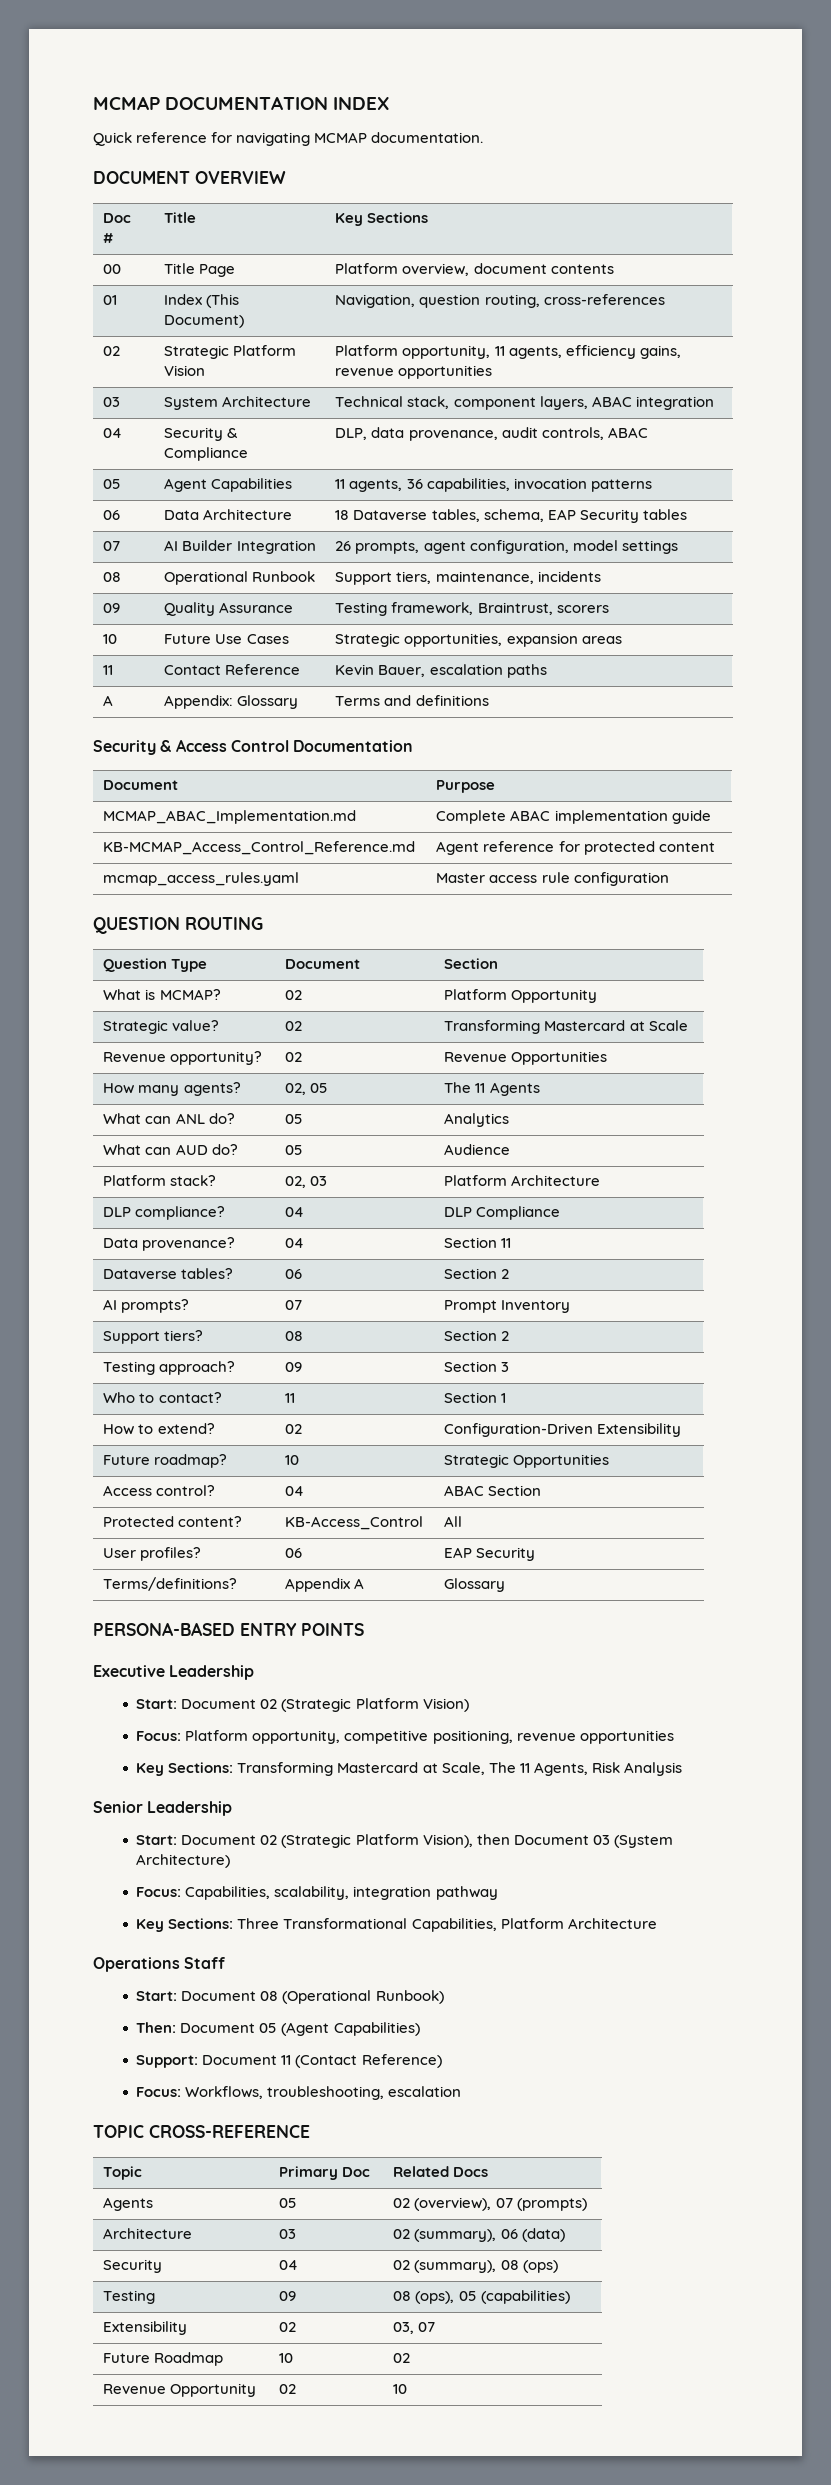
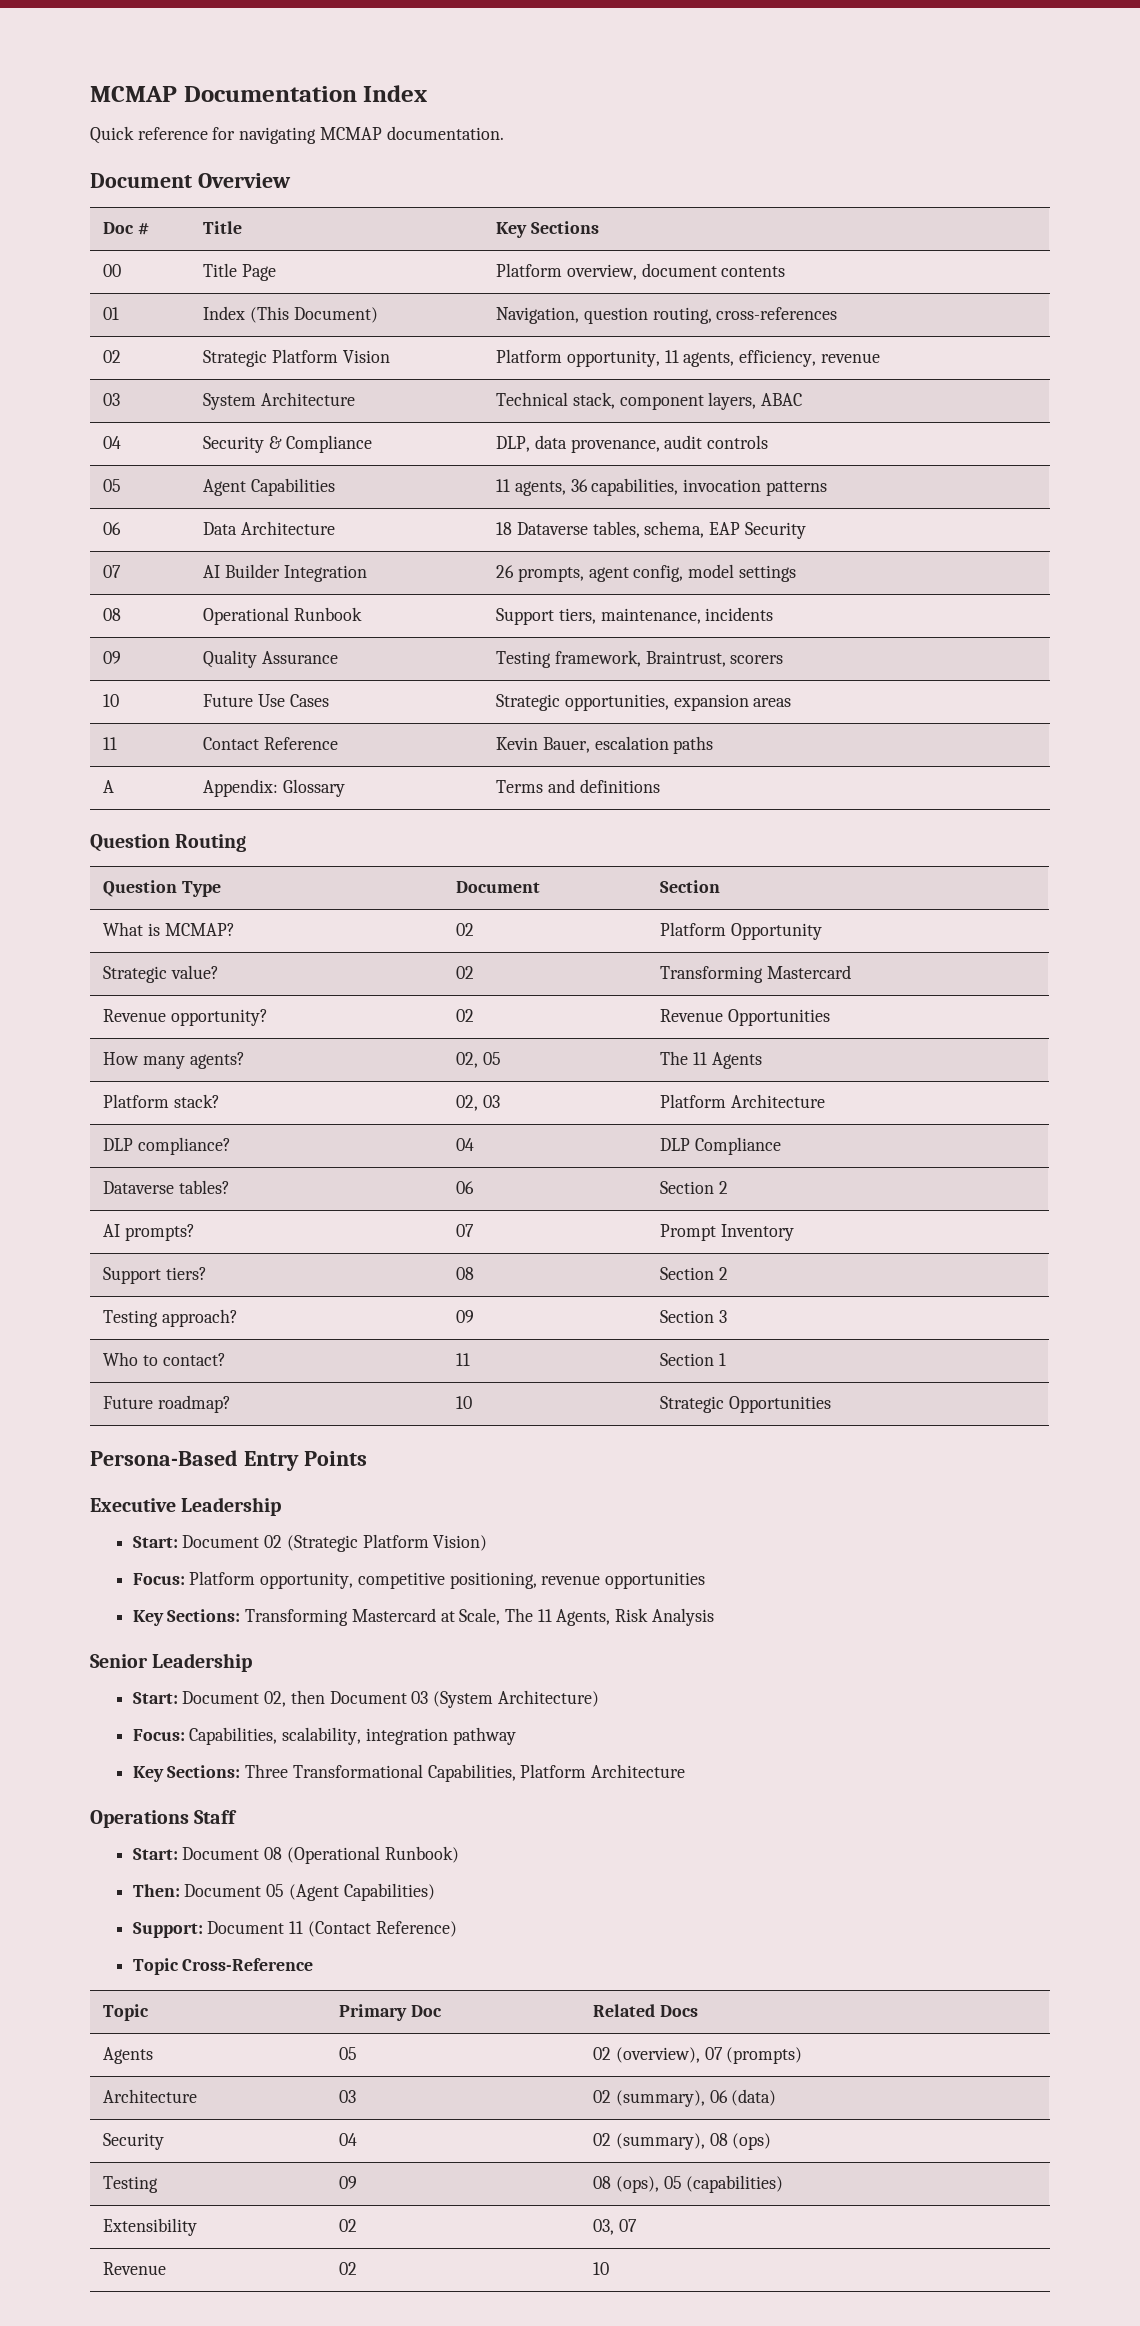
[93,96,390,110] MCMAP DOCUMENTATION INDEX -> [90,85,428,102] MCMAP Documentation Index
[93,171,286,184] DOCUMENT OVERVIEW -> [90,173,291,188] Document Overview
[565,345,681,359] [335,365,493,379] efficiency gains, revenue opportunities -> [739,350,880,367] efficiency, revenue
[635,396,714,410] integration -> (803, 399) none
[541,427,648,440] controls, ABAC -> [707,435,769,449] controls
[642,509,687,520] tables -> (806, 530) none
[469,540,569,554] configuration, -> [633,565,684,582] config,
[93,739,414,755] [103,780,179,790] [436,780,496,793] [103,810,357,824] [436,810,711,824] [103,841,416,855] [436,841,715,855] [103,872,300,886] [436,872,669,886] [93,917,263,934] Security & Access Control Documentation // Document | Purpose // MCMAP_ABAC_Implementation.md | Complete ABAC implementation guide // KB-MCMAP_Access_Control_Reference.md | Agent reference for protected content // mcmap_access_rules.yaml | Master access rule configuration // QUESTION ROUTING -> [90,834,247,852] Question Routing
[629,1020,688,1031] at Scale -> (851, 972) none
[103,1113,235,1124] [285,1114,304,1124] [444,1113,510,1127] [103,1144,238,1155] [285,1145,304,1155] [444,1144,511,1155] // What can ANL do? | 05 | Analytics // What can AUD do? | 05 | Audience -> (762, 1060) none
[103,1237,236,1251] [285,1238,305,1248] [444,1237,512,1248] // Data provenance? | 04 | Section 11 -> (781, 1146) none
[103,1423,215,1435] [285,1424,303,1434] [444,1423,682,1437] // How to extend? | 02 | Configuration-Driven Extensibility -> (726, 1359) none
[103,1485,216,1496] [285,1486,305,1496] [444,1485,542,1496] [103,1516,243,1527] [285,1516,424,1530] [444,1516,463,1527] [103,1547,202,1561] [285,1548,303,1558] [444,1547,536,1561] [103,1577,238,1591] [285,1578,365,1592] [444,1578,506,1592] [93,1622,364,1636] // Access control? | 04 | ABAC Section // Protected content? | KB-Access_Control | All // User profiles? | 06 | EAP Security // Terms/definitions? | Appendix A | Glossary // PERSONA-BASED ENTRY POINTS -> [90,1450,367,1471] // Persona-Based Entry Points
[260,1834,473,1848] 02 (Strategic Platform Vision), -> [264,1691,287,1707] 02,
[136,2086,462,2100] [93,2125,310,2138] Focus: Workflows, troubleshooting, escalation // TOPIC CROSS-REFERENCE -> [132,1958,314,1975] Topic Cross-Reference
[103,2352,224,2366] [279,2353,294,2363] [393,2353,411,2363] [103,2383,257,2397] // Future Roadmap | 10 | 02 // Revenue Opportunity -> [103,2262,167,2275] // Revenue

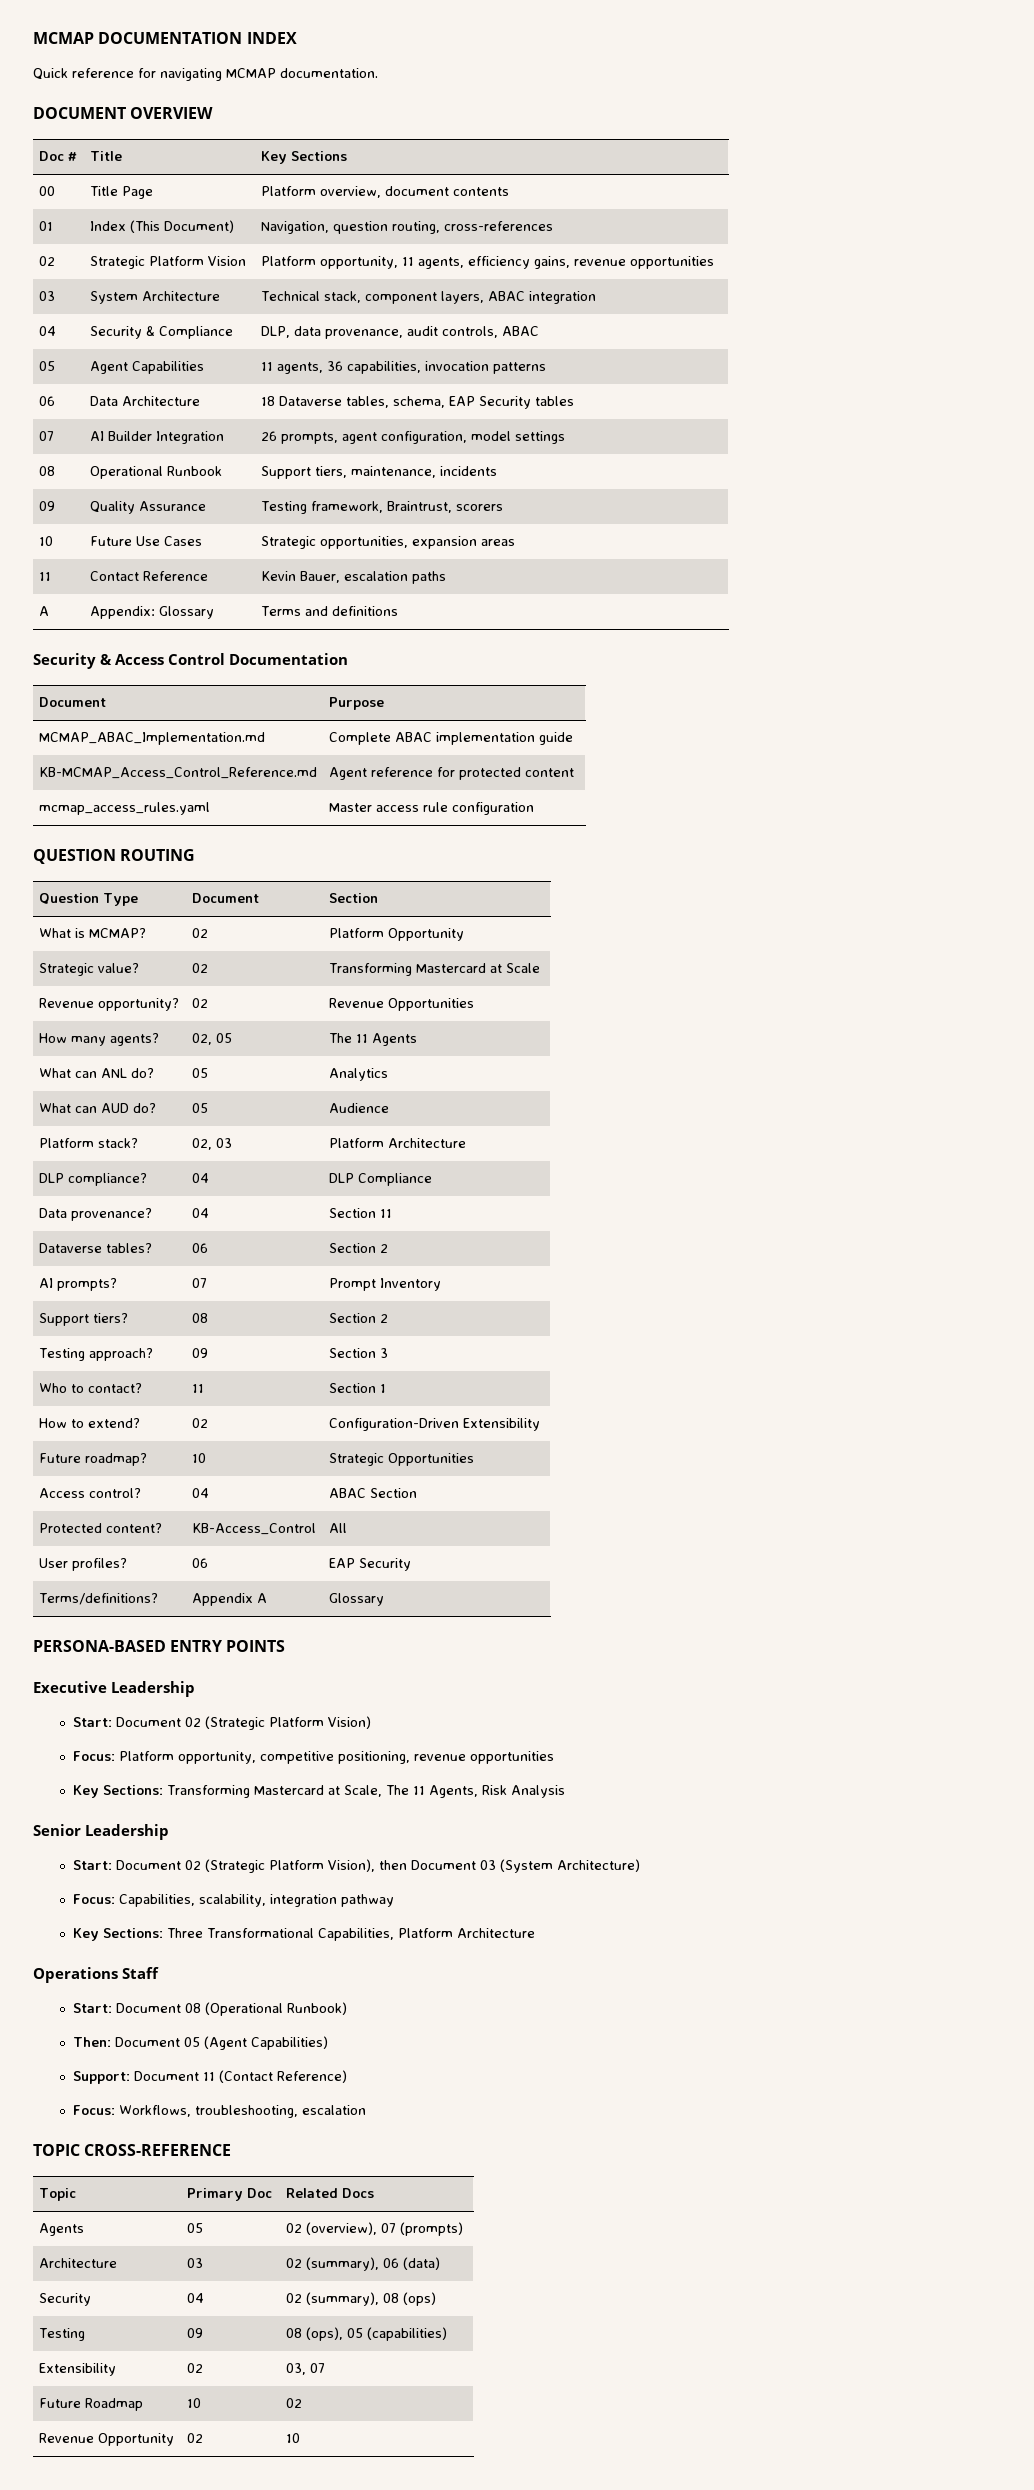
[90,85,428,102] MCMAP Documentation Index -> [33,32,297,44] MCMAP DOCUMENTATION INDEX
[90,173,291,188] Document Overview -> [33,107,214,119] DOCUMENT OVERVIEW
[739,350,880,367] efficiency, revenue -> [467,256,714,269] efficiency gains, revenue opportunities
(803, 399) none -> [528,291,596,304] integration
[707,435,769,449] controls -> [441,326,539,338] controls, ABAC
(806, 530) none -> [534,396,574,406] tables
[633,565,684,582] config, -> [380,431,467,444] configuration,
[90,834,247,852] Question Routing -> [33,653,348,669] [38,697,106,707] [328,697,384,710] [38,732,265,745] [328,732,573,745] [38,767,317,779] [328,767,574,780] [38,802,210,815] [328,802,534,815] [33,849,196,864] Security & Access Control Documentation // Document | Purpose // MCMAP_ABAC_Implementation.md | Complete ABAC implementation guide // KB-MCMAP_Access_Control_Reference.md | Agent reference for protected content // mcmap_access_rules.yaml | Master access rule configuration // QUESTION ROUTING
(851, 972) none -> [489,963,540,973] at Scale
(762, 1060) none -> [38,1068,154,1078] [191,1068,208,1078] [328,1068,388,1081] [38,1103,156,1113] [191,1103,208,1113] [328,1103,389,1113] // What can ANL do? | 05 | Analytics // What can AUD do? | 05 | Audience
(781, 1146) none -> [38,1208,152,1221] [191,1208,209,1218] [328,1208,392,1218] // Data provenance? | 04 | Section 11
(726, 1359) none -> [38,1418,140,1428] [191,1418,208,1428] [328,1418,540,1431] // How to extend? | 02 | Configuration-Driven Extensibility
[90,1450,367,1471] // Persona-Based Entry Points -> [38,1488,141,1498] [191,1488,209,1498] [328,1488,417,1498] [38,1523,162,1533] [191,1523,316,1535] [328,1523,347,1533] [38,1558,127,1571] [191,1558,208,1568] [328,1558,411,1571] [38,1593,158,1605] [191,1593,267,1606] [328,1593,384,1606] [33,1640,286,1652] // Access control? | 04 | ABAC Section // Protected content? | KB-Access_Control | All // User profiles? | 06 | EAP Security // Terms/definitions? | Appendix A | Glossary // PERSONA-BASED ENTRY POINTS
[264,1691,287,1707] 02, -> [184,1859,375,1873] 02 (Strategic Platform Vision),
[132,1958,314,1975] Topic Cross-Reference -> [72,2105,366,2118] [33,2144,232,2156] Focus: Workflows, troubleshooting, escalation // TOPIC CROSS-REFERENCE
[103,2262,167,2275] // Revenue -> [38,2398,143,2411] [186,2398,201,2408] [285,2398,302,2408] [38,2433,174,2446] // Future Roadmap | 10 | 02 // Revenue Opportunity

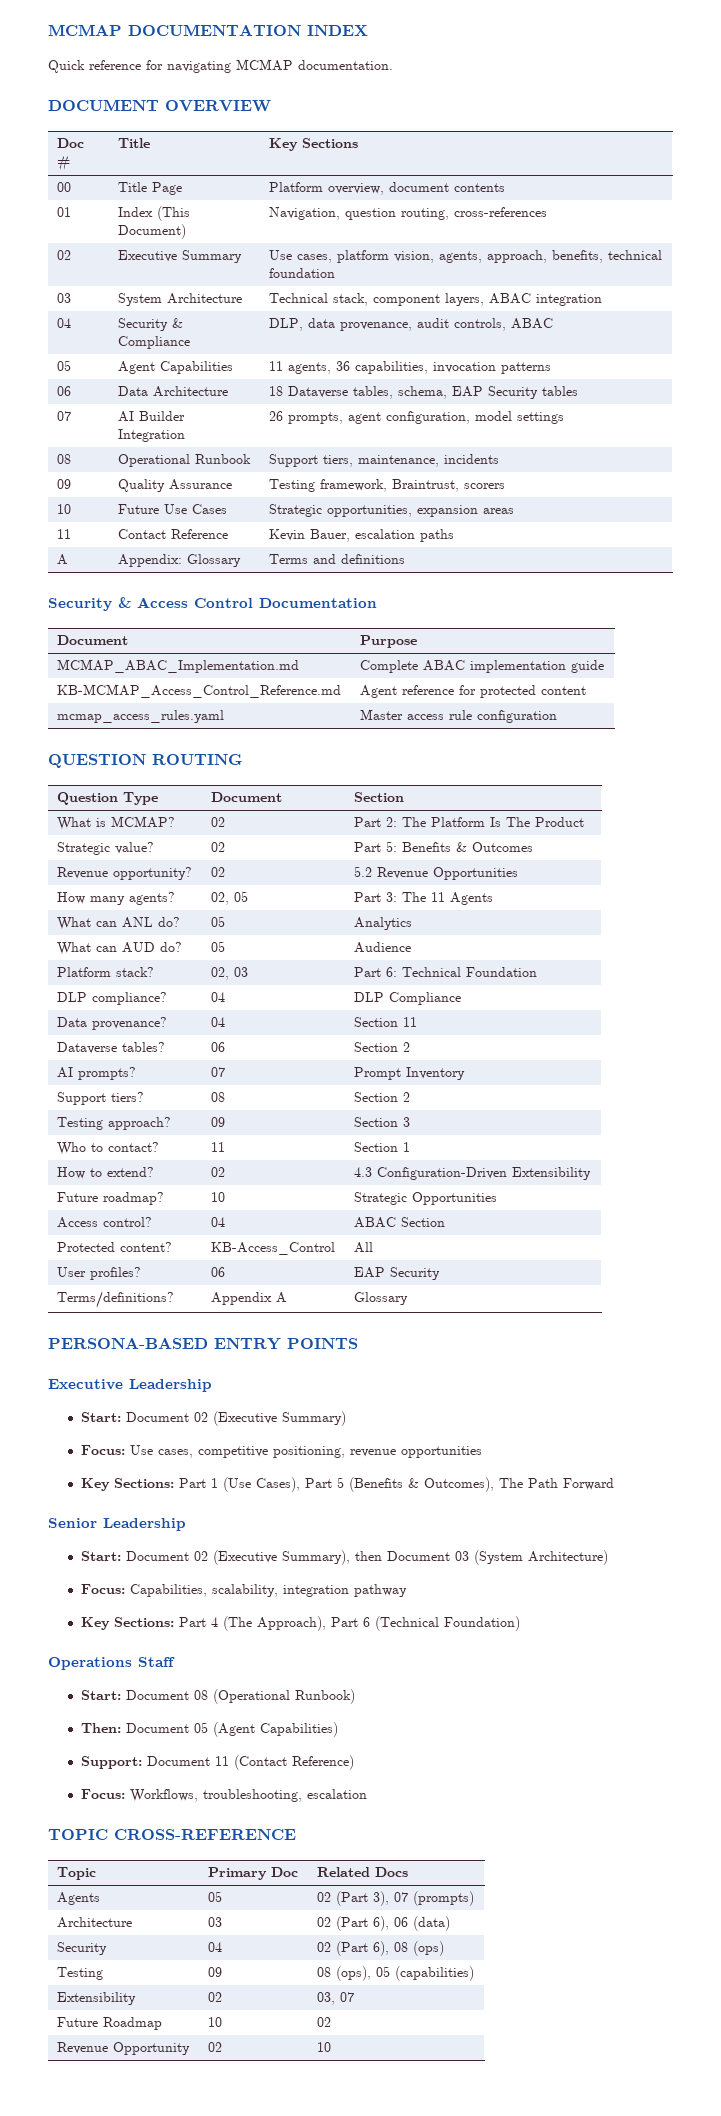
[89,256,246,269] [260,256,714,269] Strategic Platform Vision | Platform opportunity, 11 agents, efficiency gains, revenue opportunities -> [118,250,243,263] [269,250,663,263] [269,268,336,278] Executive Summary | Use cases, platform vision, agents, approach, benefits, technical foundation
[328,928,464,941] [38,963,139,976] [191,963,208,973] [328,963,540,976] Platform Opportunity // Strategic value? | 02 | Transforming Mastercard at Scale -> [354,817,585,827] [57,842,155,855] [211,842,226,852] [354,841,534,852] Part 2: The Platform Is The Product // Strategic value? | 02 | Part 5: Benefits & Outcomes
(208, 1003) none -> [354,866,373,877] 5.2
(232, 1038) none -> [354,892,398,902] Part 3:
[328,1138,466,1148] Platform Architecture -> [354,967,538,977] Part 6: Technical Foundation
(208, 1423) none -> [354,1167,373,1177] 4.3
[204,1716,371,1730] [72,1751,256,1764] (Strategic Platform Vision) // Focus: Platform opportunity, -> [212,1411,346,1426] [80,1445,193,1458] (Executive Summary) // Focus: Use cases,
[166,1785,565,1798] Transforming Mastercard at Scale, The 11 Agents, Risk Analysis -> [178,1477,614,1492] Part 1 (Use Cases), Part 5 (Benefits & Outcomes), The Path Forward
[204,1859,375,1873] (Strategic Platform Vision), -> [212,1550,350,1565] (Executive Summary),
[166,1928,535,1941] Three Transformational Capabilities, Platform Architecture -> [178,1616,520,1631] Part 4 (The Approach), Part 6 (Technical Foundation)
[305,2222,377,2235] (overview), -> [336,1891,390,1906] (Part 3),
[305,2257,379,2271] (summary), -> [336,1916,390,1931] (Part 6),
[305,2292,379,2306] (summary), -> [336,1941,390,1956] (Part 6),

